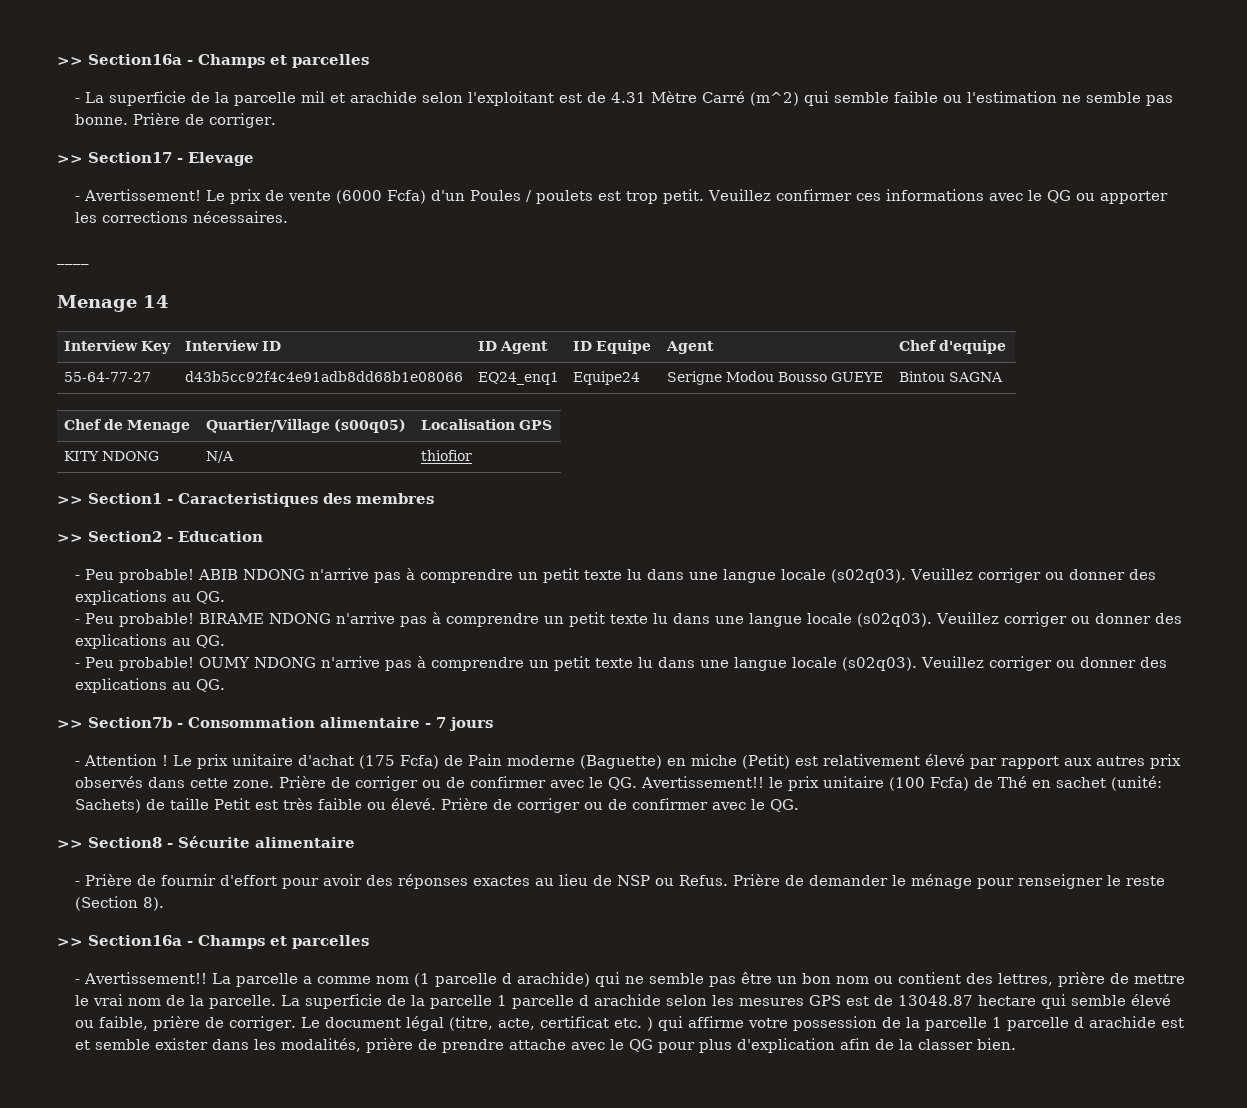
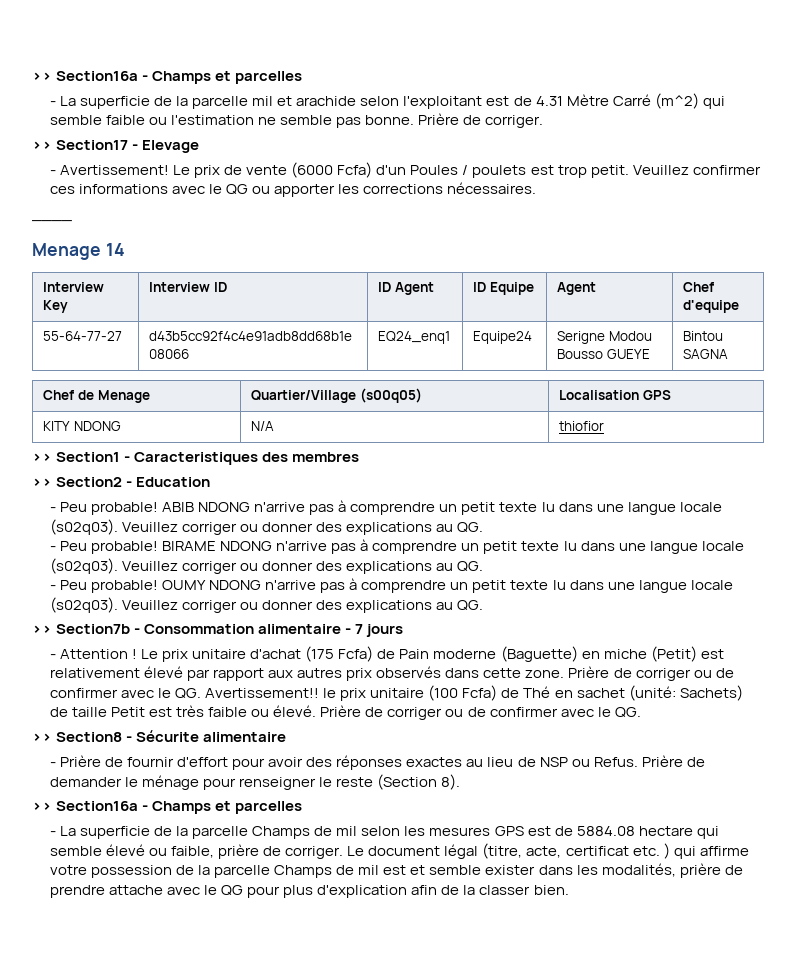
[83,972,1185,987] [74,994,661,1009] Avertissement!! La parcelle a comme nom (1 parcelle d arachide) qui ne semble pas être un bon nom ou contient des lettres, prière de mettre le vrai nom de la parcelle. La superficie de la parcelle 1 parcelle d arachide -> [59,826,358,839] La superficie de la parcelle Champs de mil
[897,995,973,1006] 13048.87 -> [576,826,635,836] 5884.08
[991,1016,1156,1031] 1 parcelle d arachide -> [274,865,380,878] Champs de mil

